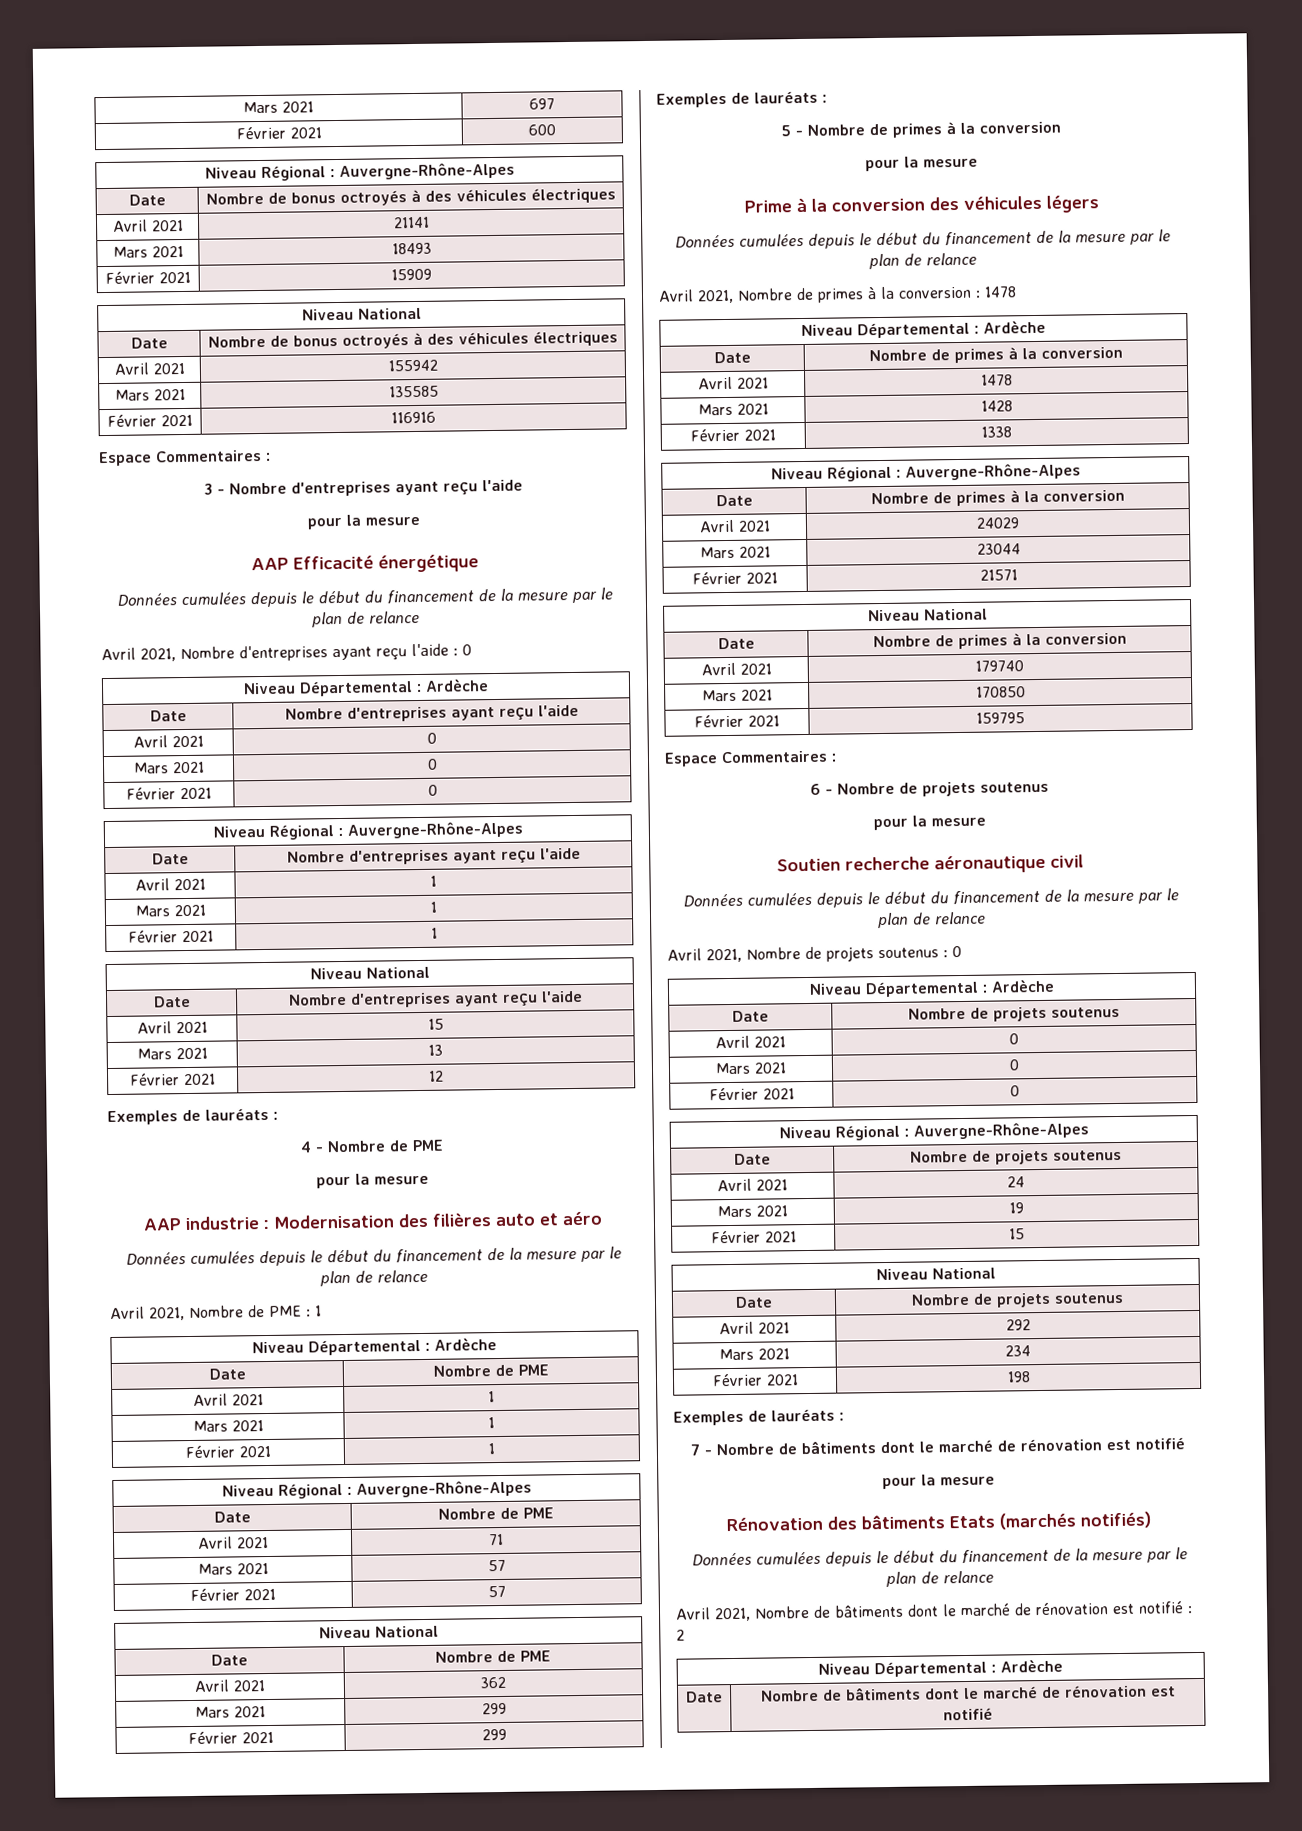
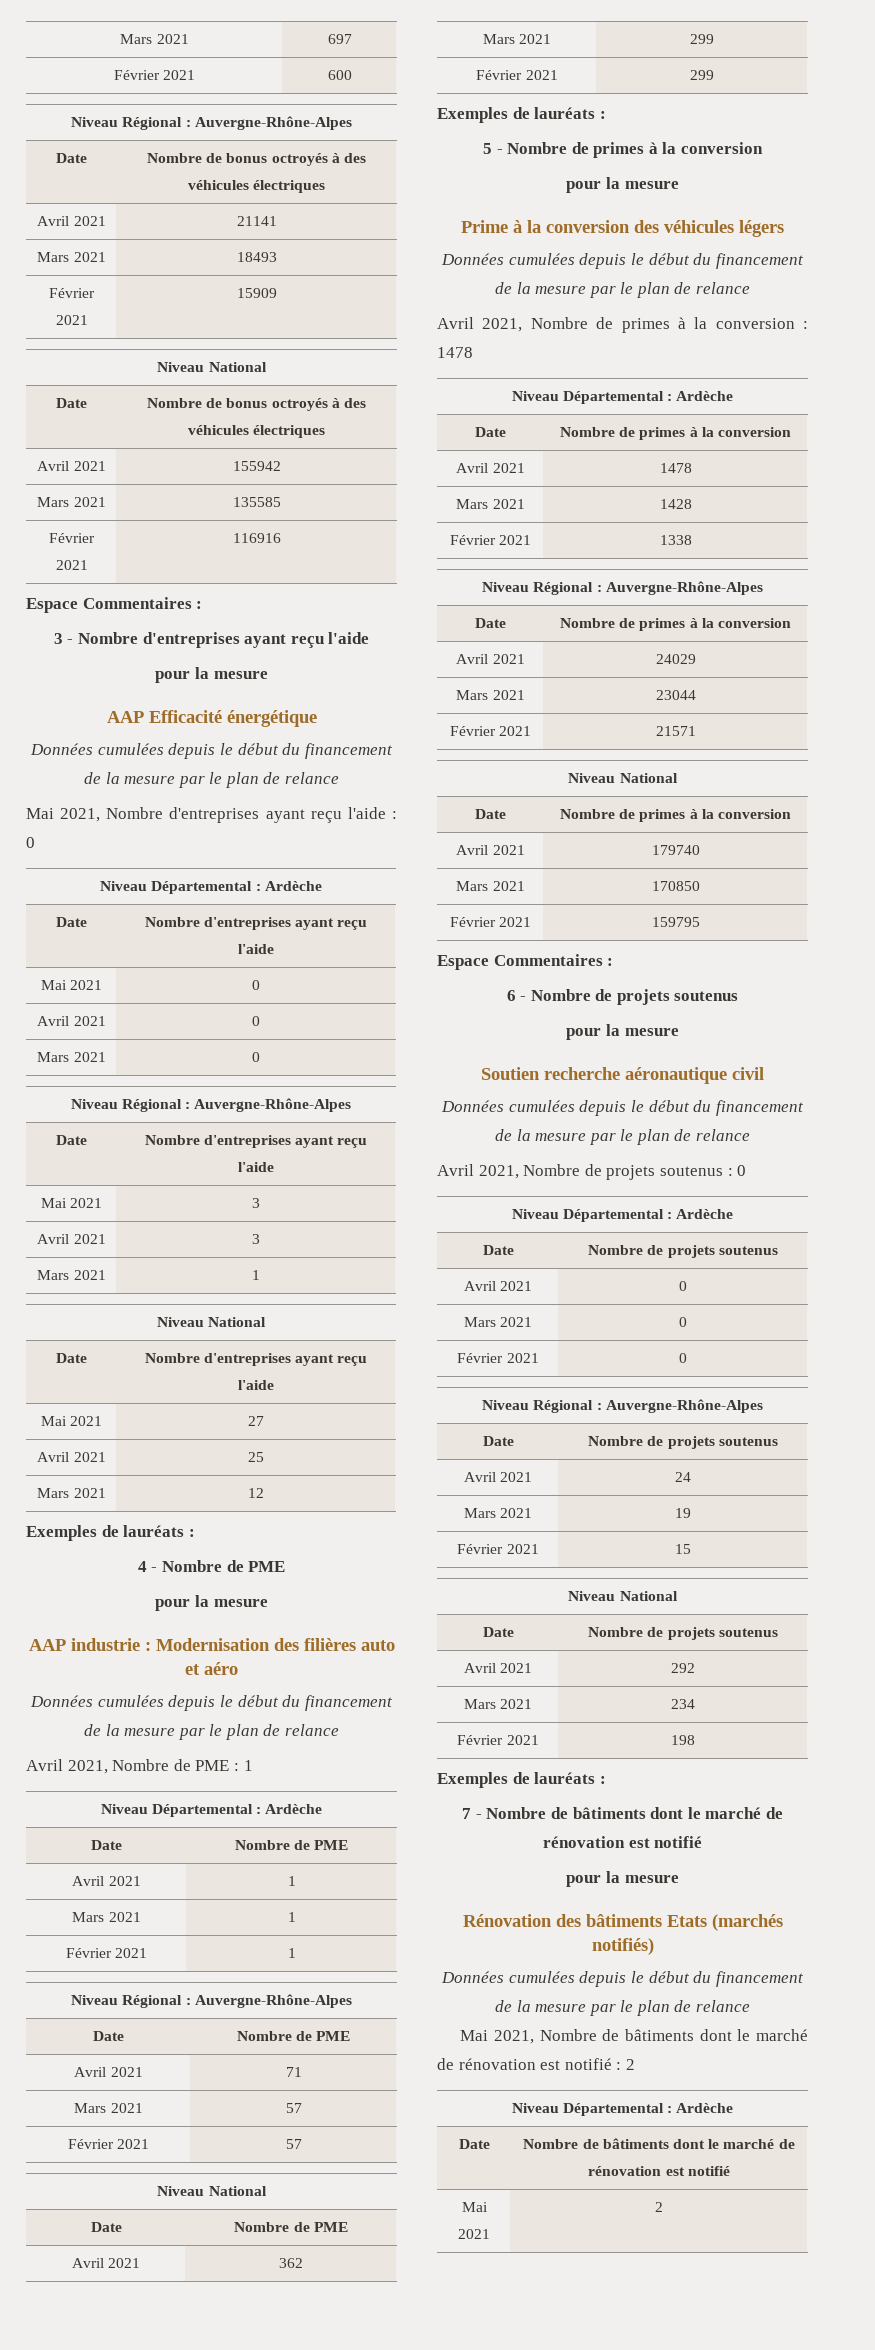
[101,647,136,661] Avril -> [26,808,54,819] Mai
[132,735,204,748] [426,732,437,744] [132,761,205,774] [426,758,438,770] [126,787,212,800] [427,784,438,796] // Avril 2021 | 0 // Mars 2021 | 0 // Février 2021 | 0 -> [40,980,103,990] [252,980,260,990] [37,1016,106,1026] [252,1016,260,1026] [37,1052,106,1062] [252,1052,260,1062] // Mai 2021 | 0 // Avril 2021 | 0 // Mars 2021 | 0
[134,878,206,891] [430,875,438,887] [134,904,206,917] [430,901,438,913] [128,930,214,943] [431,927,439,939] // Avril 2021 | 1 // Mars 2021 | 1 // Février 2021 | 1 -> [40,1198,103,1208] [252,1198,260,1208] [37,1234,106,1244] [252,1234,260,1244] [37,1270,106,1280] [252,1270,260,1280] // Mai 2021 | 3 // Avril 2021 | 3 // Mars 2021 | 1
[136,1021,208,1034] [427,1018,444,1030] [136,1047,208,1060] [428,1044,444,1056] [130,1073,216,1086] // Avril 2021 | 15 // Mars 2021 | 13 // Février 2021 -> [40,1416,103,1426] [248,1416,264,1426] [37,1452,106,1462] [248,1452,264,1462] [37,1488,106,1498] // Mai 2021 | 27 // Avril 2021 | 25 // Mars 2021
[675,1607,711,1620] Avril -> [460,2030,489,2041] Mai
(993, 1714) none -> [461,2202,488,2212] [458,2229,490,2239] [655,2202,663,2212] // Mai 2021 | 2

